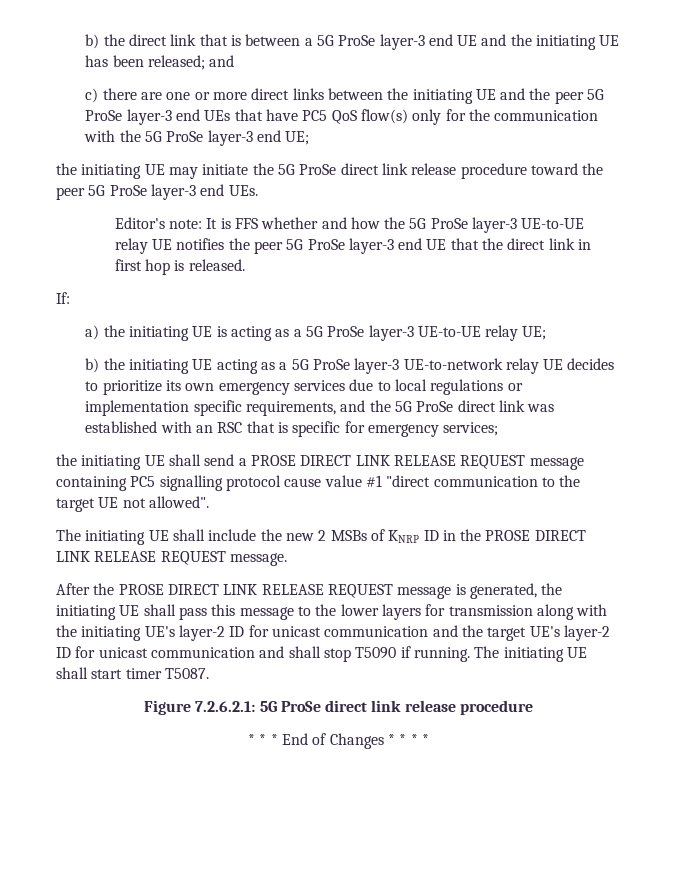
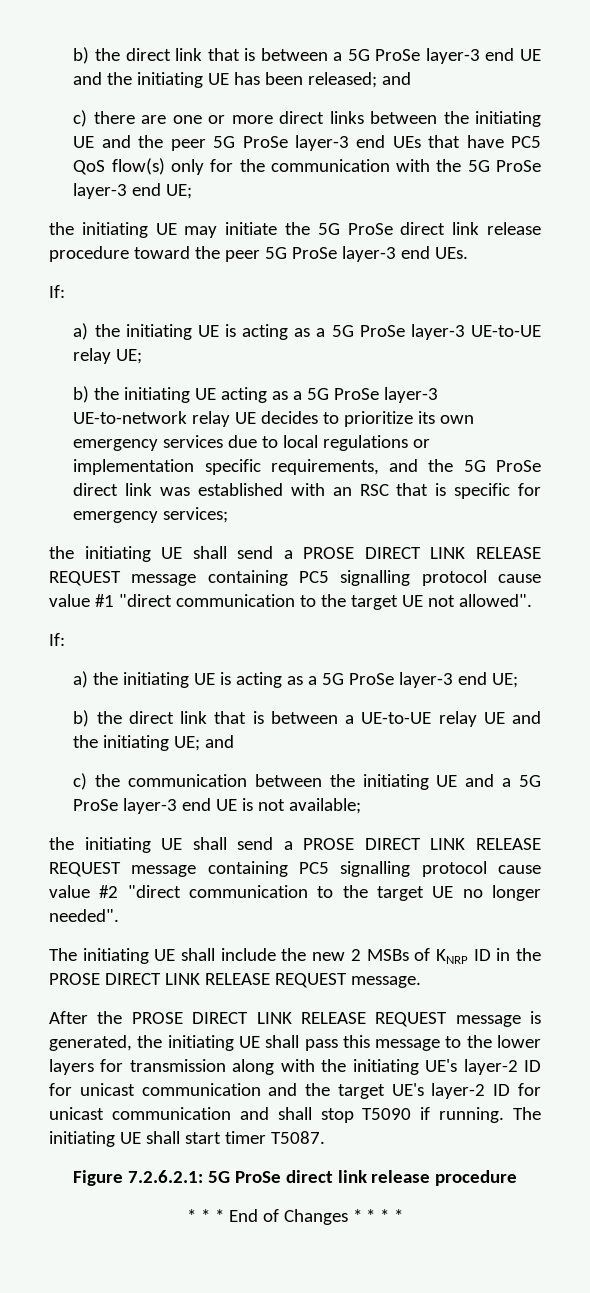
[114,217,585,233] [114,238,592,254] [114,259,245,275] // Editor's note: It is FFS whether and how the 5G ProSe layer-3 UE-to-UE relay UE notifies the peer 5G ProSe layer-3 end UE that the direct link in first hop is released. -> (468, 253) none
(209, 502) none -> [49,633,65,646] [73,671,519,688] [73,710,541,727] [73,735,235,751] [73,773,541,790] [73,798,362,814] [49,837,541,853] [49,861,541,877] [49,885,541,901] [49,909,119,922] // If: // a) the initiating UE is acting as a 5G ProSe layer-3 end UE; // b) the direct link that is between a UE-to-UE relay UE and the initiating UE; and // c) the communication between the initiating UE and a 5G ProSe layer-3 end UE is not available; // the initiating UE shall send a PROSE DIRECT LINK RELEASE REQUEST message containing PC5 signalling protocol cause value #2 "direct communication to the target UE no longer needed".

